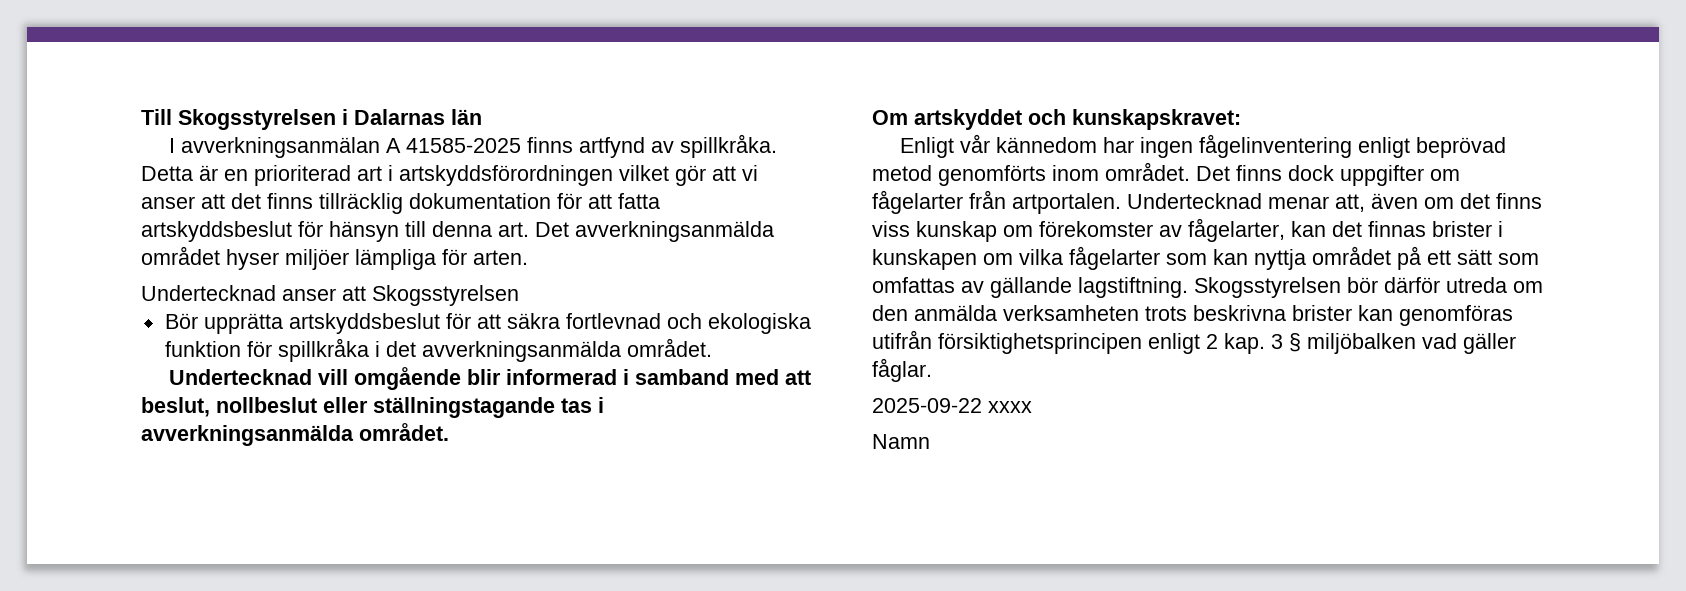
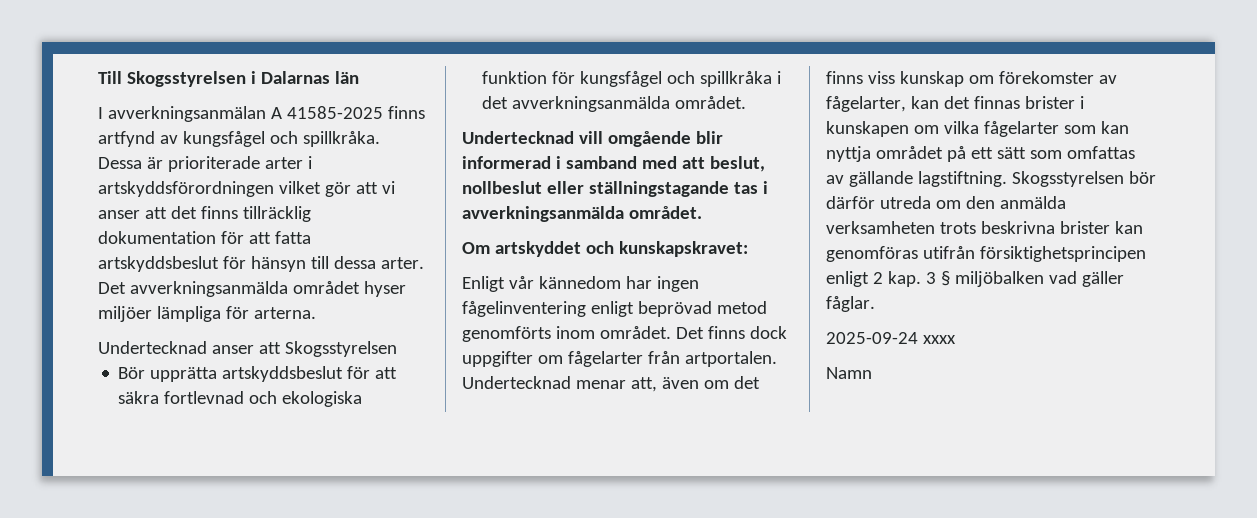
[680,134,778,158] [141,165,382,186] spillkråka. Detta är en prioriterad art -> [182,131,380,147] [98,156,303,172] kungsfågel och spillkråka. Dessa är prioriterade arter
[432,221,529,237] denna art. -> [333,256,424,269] dessa arter.
[473,250,528,265] arten. -> [253,307,316,319] arterna.
(272, 349) none -> [580,71,696,87] kungsfågel och
[872,398,982,413] 2025-09-22 -> [826,332,918,344] 2025-09-24

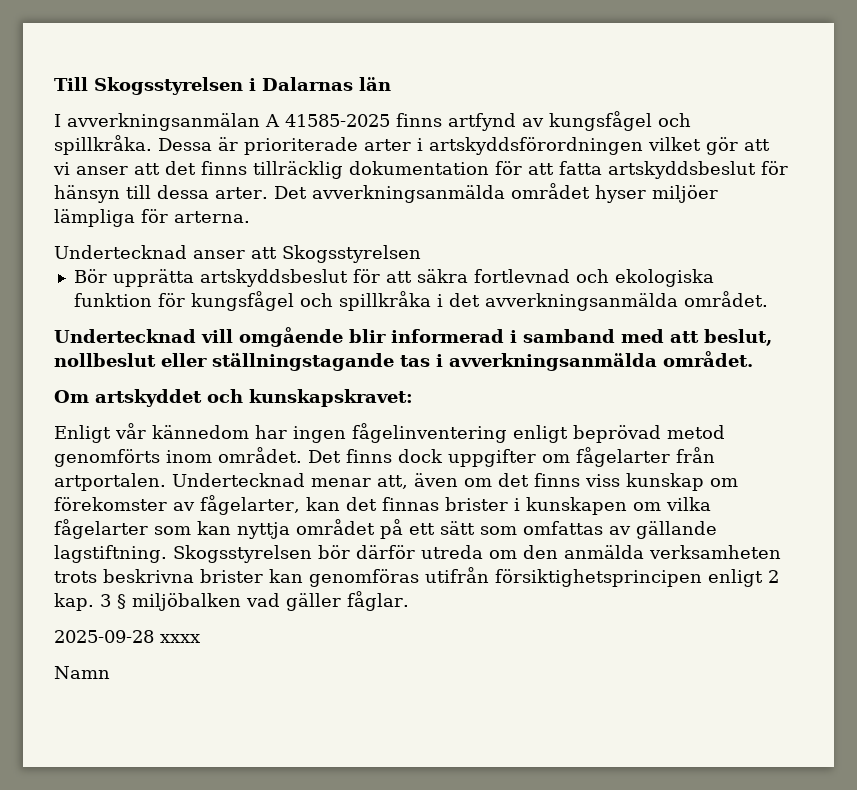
[826,332,918,344] 2025-09-24 -> [54,630,154,643] 2025-09-28

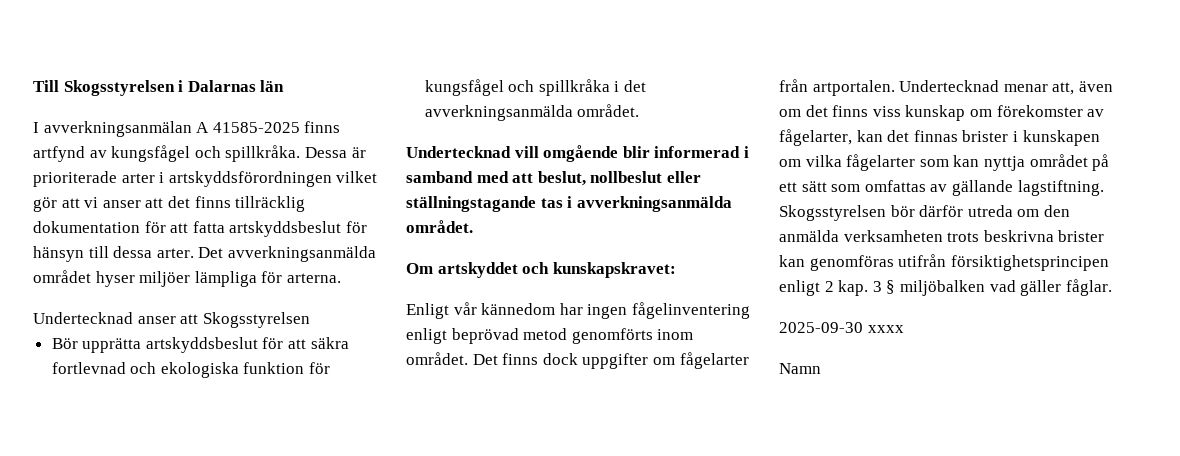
[54,630,154,643] 2025-09-28 -> [779,322,863,333] 2025-09-30

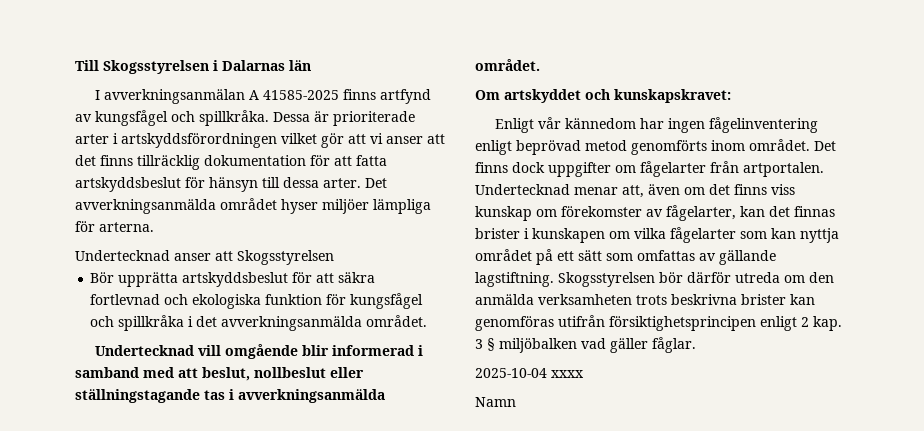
[779,322,863,333] 2025-09-30 -> [475,368,547,378] 2025-10-04

